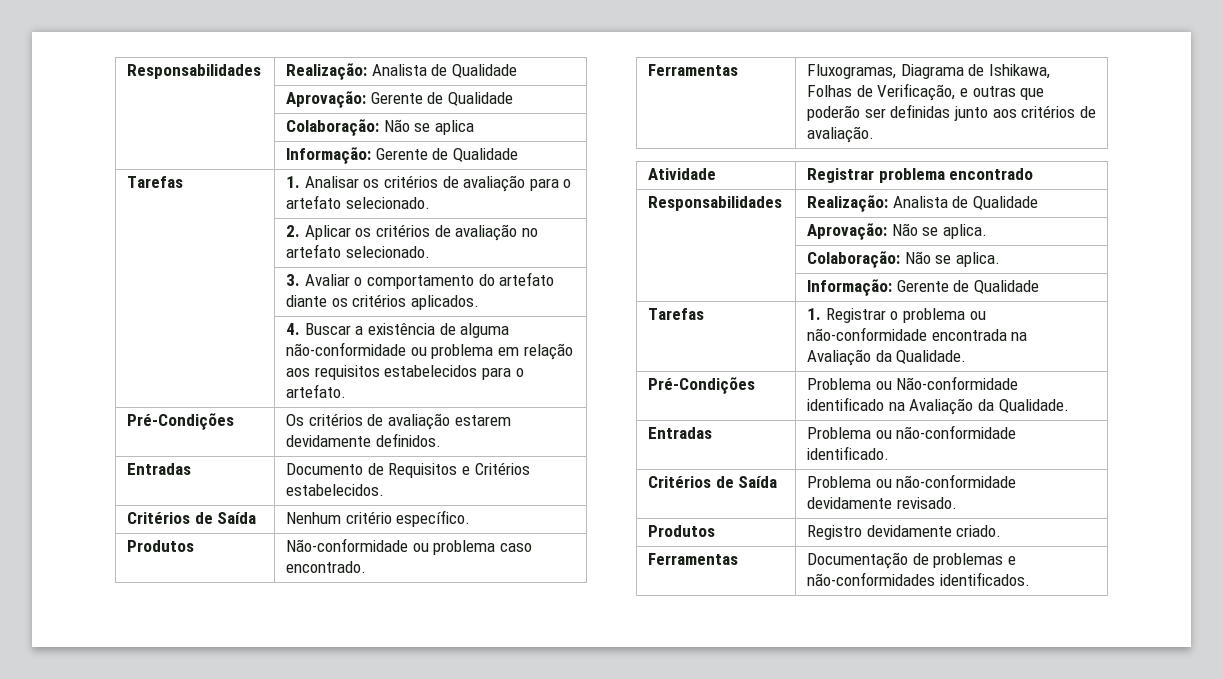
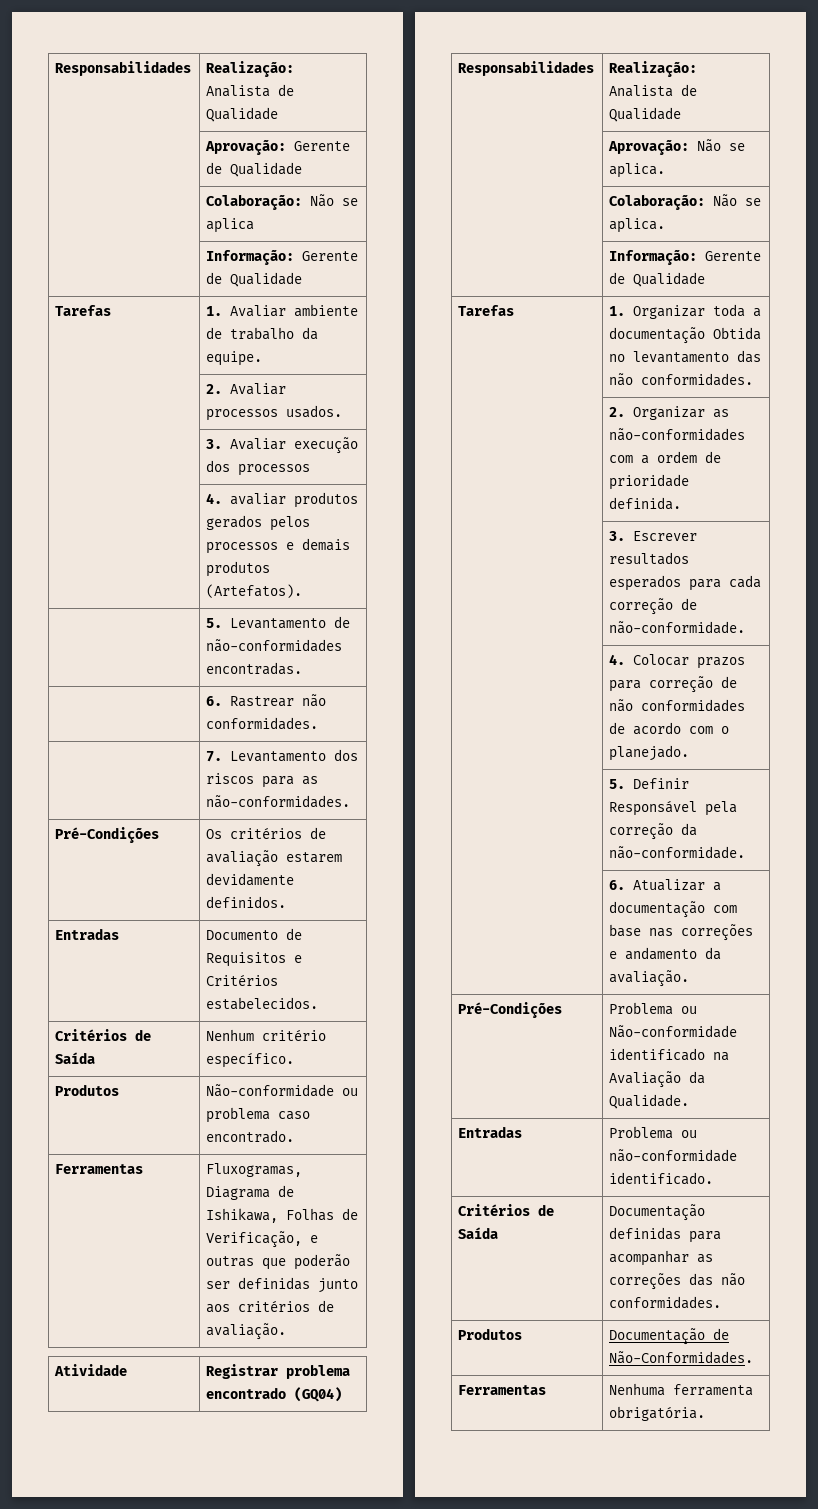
[304,175,572,192] [286,195,430,209] [286,224,538,241] [286,244,430,258] [286,272,555,289] [286,294,479,310] [286,323,510,338] [286,342,573,360] [286,365,524,380] [286,384,347,398] Analisar os critérios de avaliação para o artefato selecionado. // | 2. Aplicar os critérios de avaliação no artefato selecionado. // | 3. Avaliar o comportamento do artefato diante os critérios aplicados. // | 4. Buscar a existência de alguma não-conformidade ou problema em relação aos requisitos estabelecidos para o artefato. -> [230,304,359,317] [206,327,319,340] [206,351,263,366] [206,383,287,395] [206,405,343,421] [206,437,359,454] [206,460,311,476] [206,492,359,508] [206,515,311,531] [206,538,351,554] [206,561,271,577] [206,584,303,598] [206,616,351,629] [206,639,343,652] [206,662,303,675] [206,694,327,707] [206,717,319,730] [206,749,359,762] [206,773,319,788] [206,795,351,808] Avaliar ambiente de trabalho da equipe. // | 2. Avaliar processos usados. // | 3. Avaliar execução dos processos // | 4. avaliar produtos gerados pelos processos e demais produtos (Artefatos). // | 5. Levantamento de não-conformidades encontradas. // | 6. Rastrear não conformidades. // | 7. Levantamento dos riscos para as não-conformidades.
(1034, 174) none -> [294,1387,343,1402] (GQ04)
[825,308,986,323] [807,327,1028,341] [807,349,967,366] Registrar o problema ou não-conformidade encontrada na Avaliação da Qualidade. -> [633,304,762,319] [609,327,762,344] [609,350,762,363] [609,373,754,386] [609,406,730,420] [609,428,746,441] [609,451,722,464] [609,474,690,490] [609,497,682,510] [609,531,698,541] [609,552,690,565] [609,575,762,591] [609,598,698,615] [609,621,746,634] [609,654,746,669] [609,676,738,693] [609,699,746,712] [609,722,730,735] [609,745,690,761] [609,778,690,789] [609,800,738,816] [609,823,698,840] [609,846,746,859] [609,879,722,891] [609,901,738,918] [609,924,754,941] [609,947,722,960] [609,970,690,987] Organizar toda a documentação Obtida no levantamento das não conformidades. // | 2. Organizar as não-conformidades com a ordem de prioridade definida. // | 3. Escrever resultados esperados para cada correção de não-conformidade. // | 4. Colocar prazos para correção de não conformidades de acordo com o planejado. // | 5. Definir Responsável pela correção da não-conformidade. // | 6. Atualizar a documentação com base nas correções e andamento da avaliação.
[807,474,1017,488] [807,497,957,509] [648,525,716,537] [807,525,1002,540] [648,553,739,565] [807,552,1016,569] [807,572,1030,586] Problema ou não-conformidade devidamente revisado. // Produtos | Registro devidamente criado. // Ferramentas | Documentação de problemas e não-conformidades identificados. -> [609,1204,706,1221] [609,1227,722,1243] [609,1250,714,1266] [609,1273,746,1290] [609,1296,722,1309] [458,1328,523,1340] [609,1328,730,1345] [609,1351,754,1364] [458,1385,547,1395] [609,1383,754,1396] [609,1406,706,1421] Documentação definidas para acompanhar as correções das não conformidades. // Produtos | Documentação de Não-Conformidades. // Ferramentas | Nenhuma ferramenta obrigatória.

